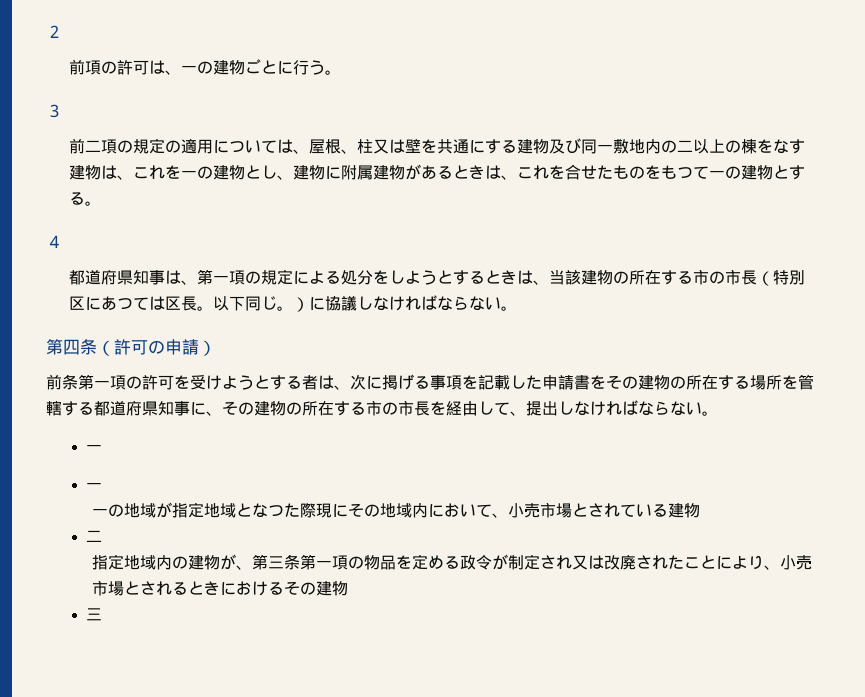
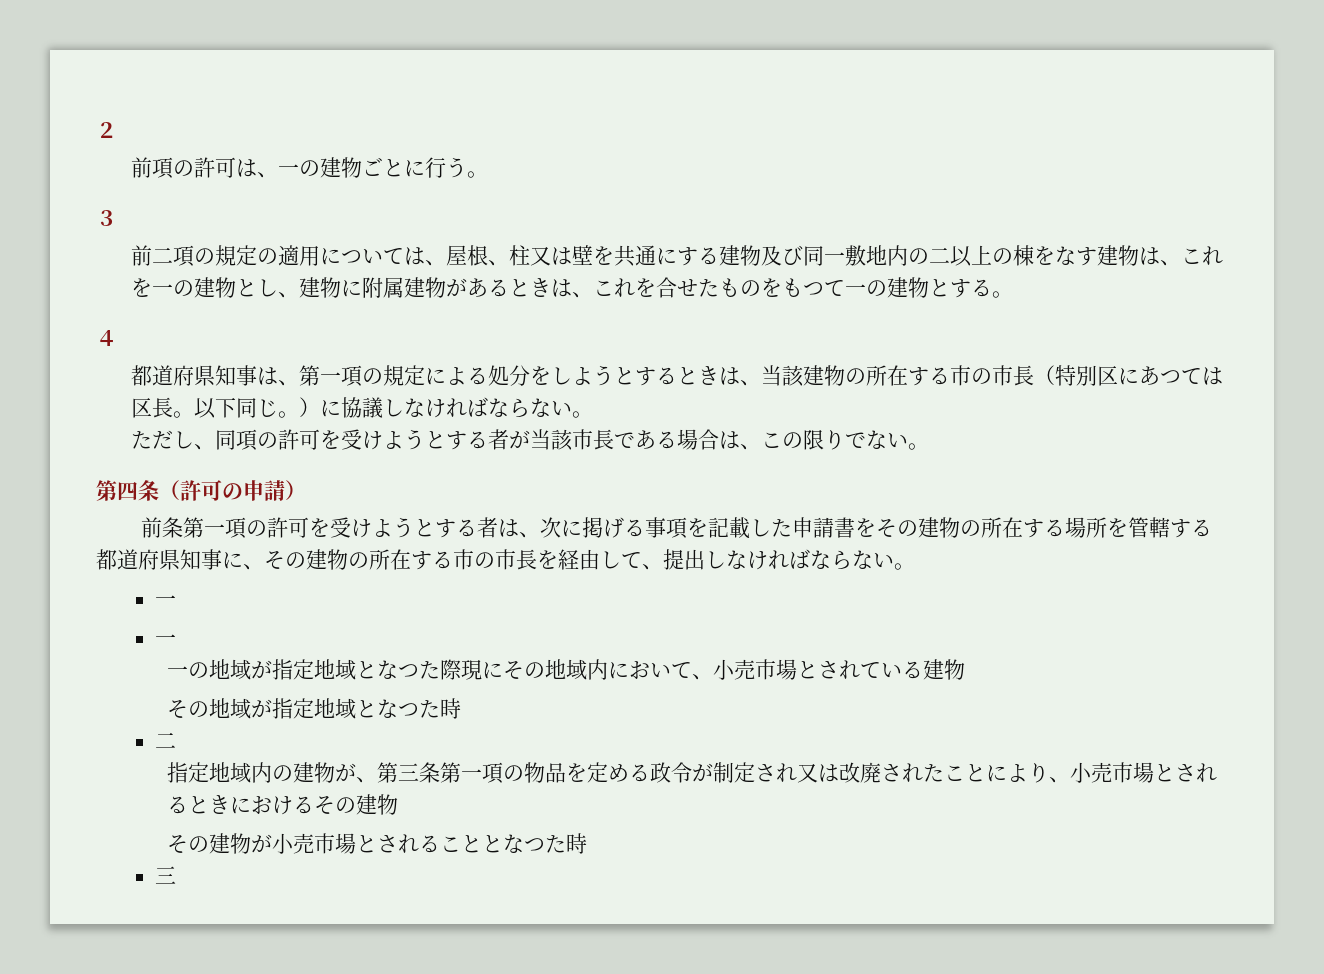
(517, 308) none -> [131,429,930,451] // ただし、同項の許可を受けようとする者が当該市長である場合は、この限りでない。
(700, 510) none -> [166,698,461,719] // その地域が指定地域となつた時
(348, 588) none -> [166,833,587,854] // その建物が小売市場とされることとなつた時

